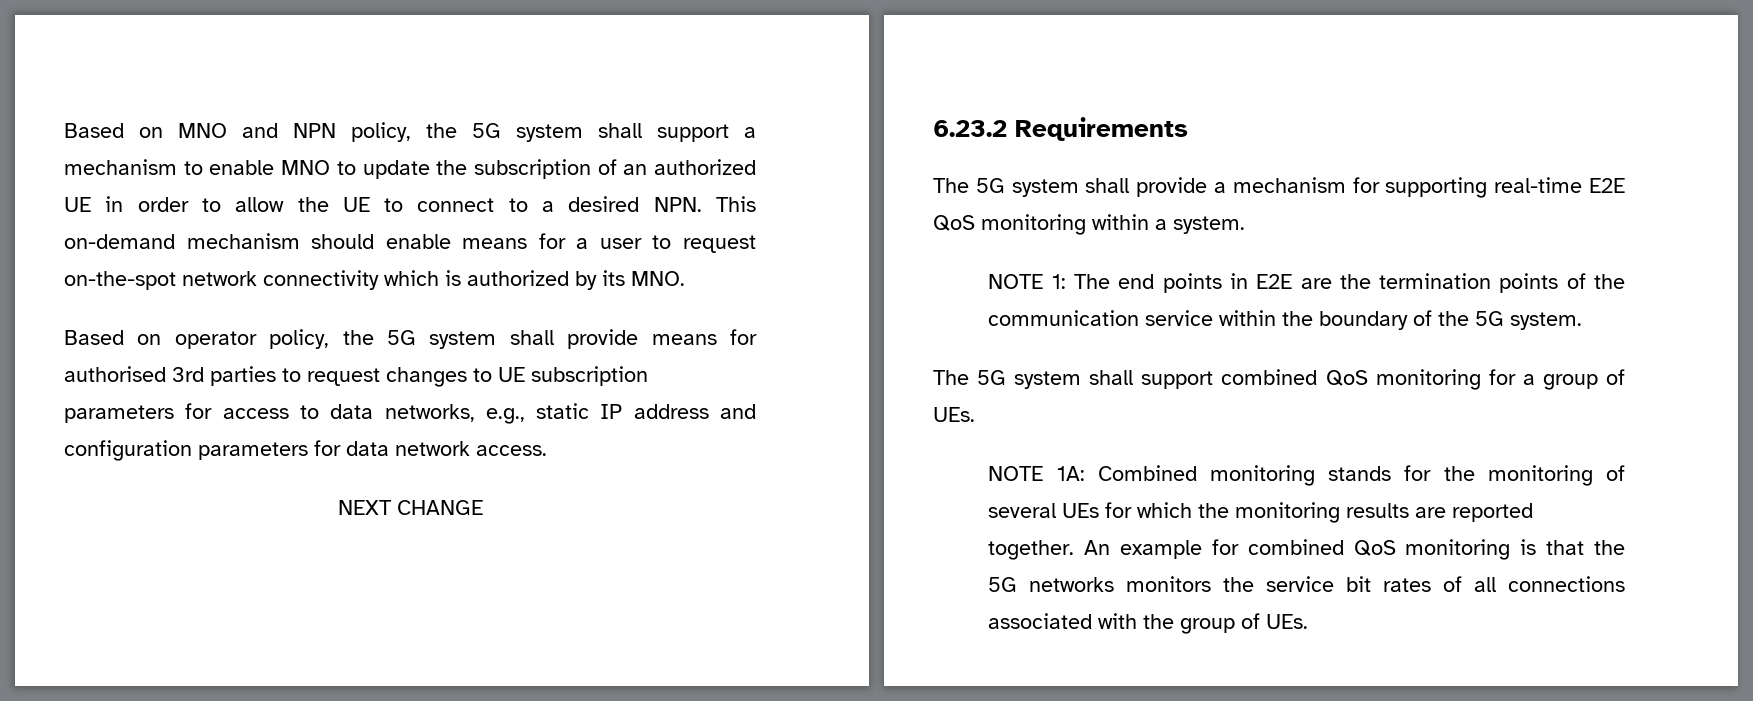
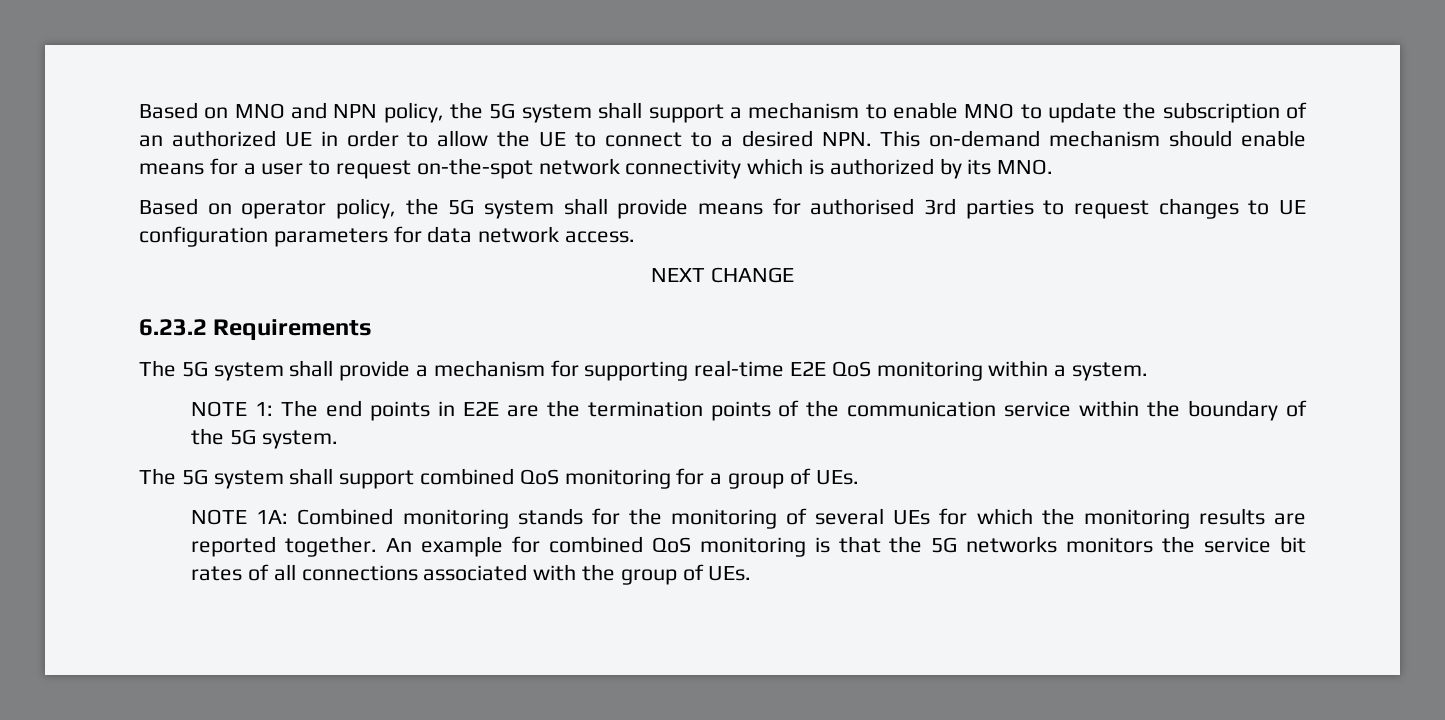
[531,366,648,386] [64,403,756,424] subscription parameters for access to data networks, e.g., static IP address and -> (1306, 207) none

